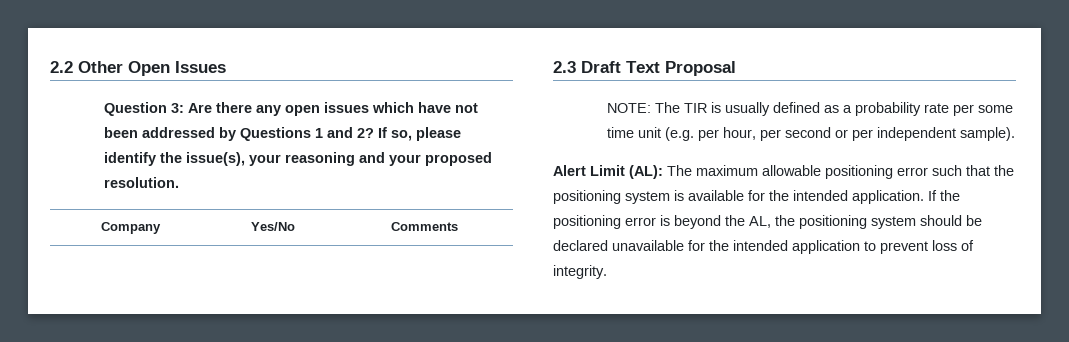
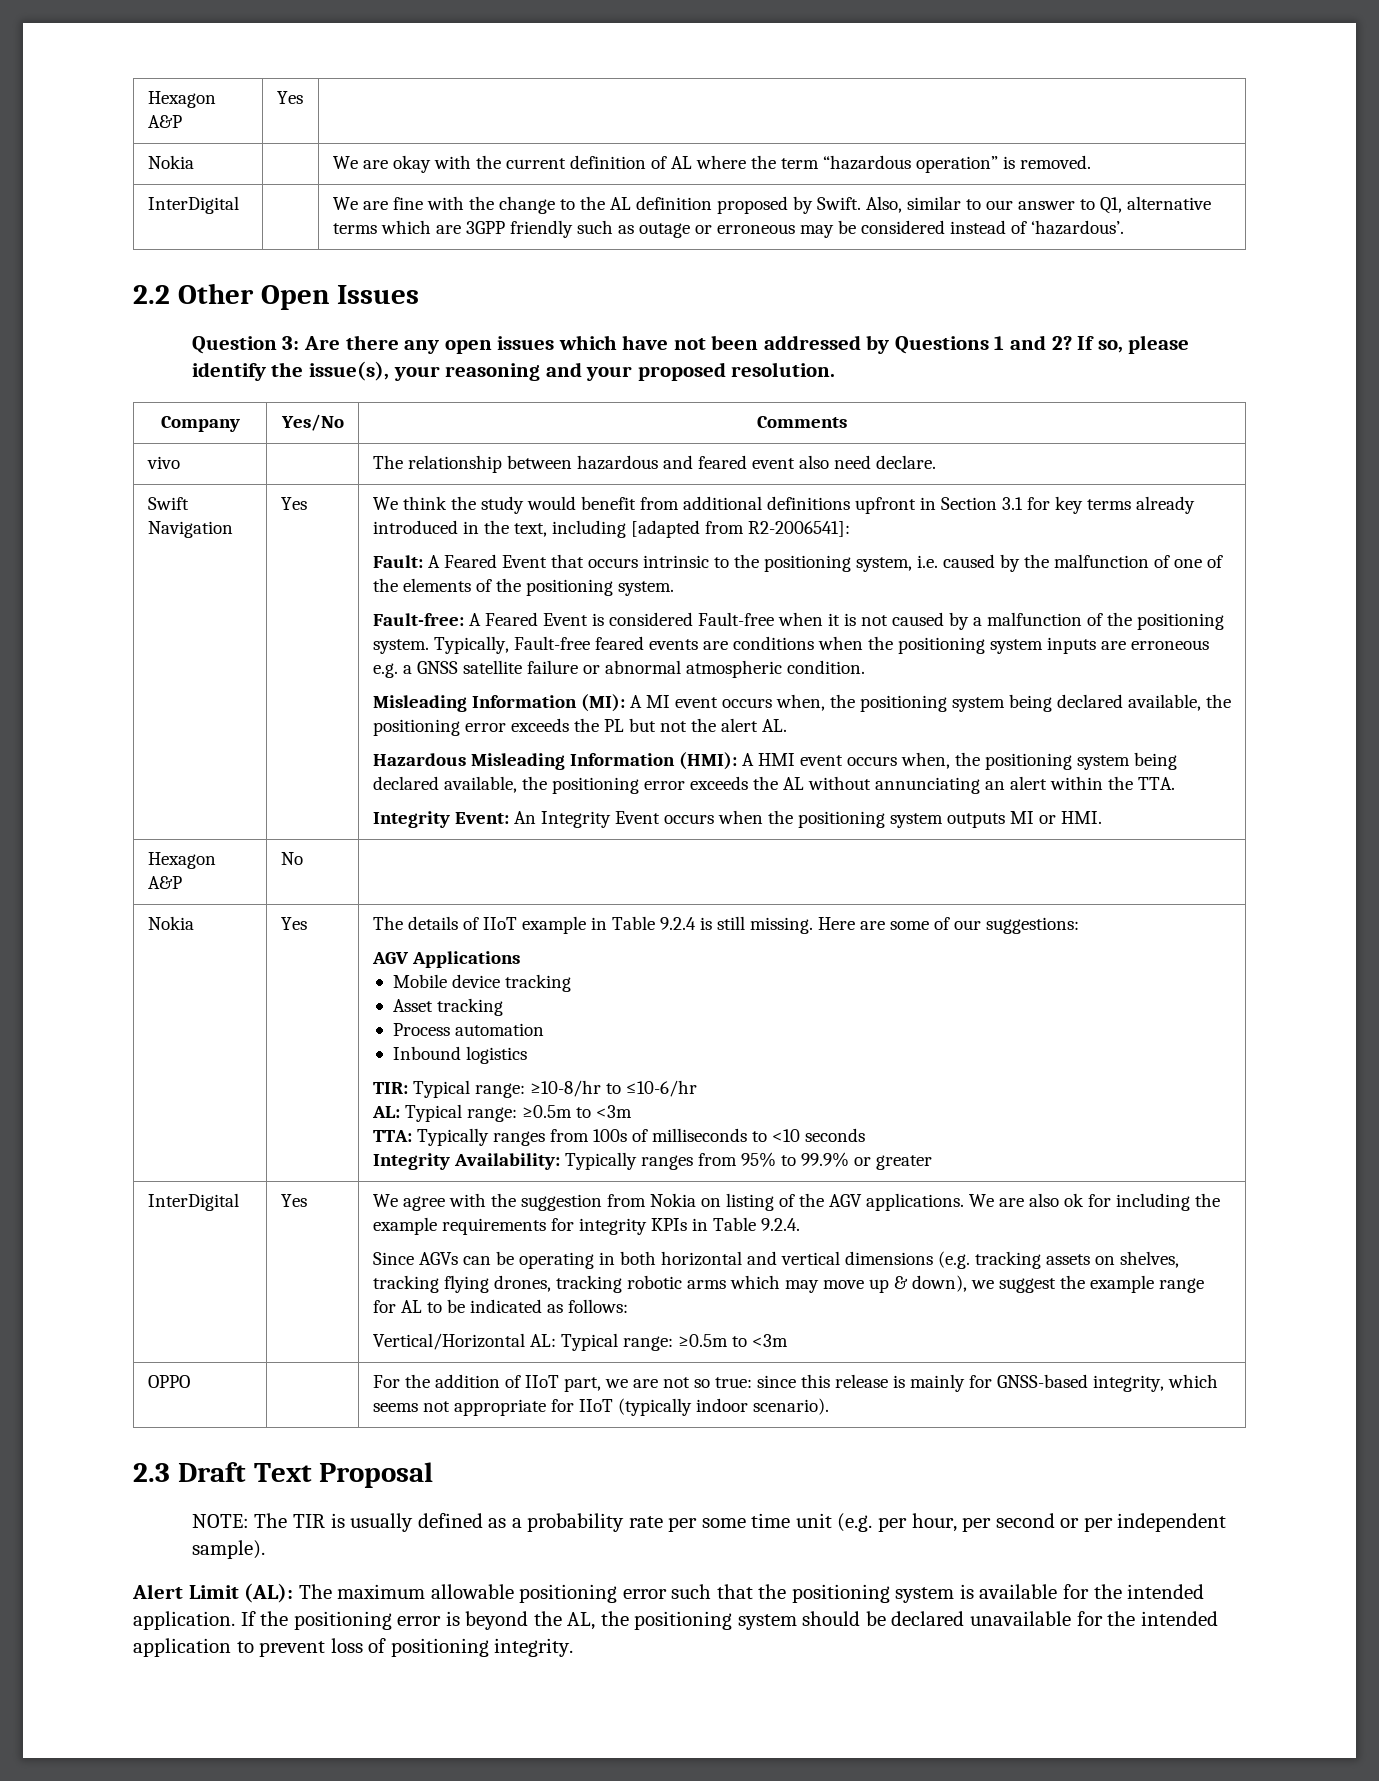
(50, 67) none -> [147,91,216,108] [147,115,182,128] [276,91,303,104] [147,155,194,169] [332,155,1091,173] [147,196,239,214] [332,196,1211,214] [332,220,1124,238] Hexagon A&P | Yes | // Nokia | | We are okay with the current definition of AL where the term “hazardous operation” is removed. // InterDigital | | We are fine with the change to the AL definition proposed by Swift. Also, similar to our answer to Q1, alternative terms which are 3GPP friendly such as outage or erroneous may be considered instead of ‘hazardous’. //
(458, 226) none -> [146,456,180,469] [372,455,936,473] [147,497,189,510] [147,521,233,538] [280,497,307,510] [372,496,1195,514] [372,520,850,538] [372,554,1223,572] [372,578,674,596] [372,612,1224,630] [372,636,1209,654] [372,660,865,678] [372,694,1231,712] [372,718,787,736] [372,752,1177,770] [372,776,1175,794] [372,810,1102,828] [147,852,216,869] [147,876,182,889] [280,852,303,865] [147,916,194,930] [280,917,307,930] [372,916,1079,934] [371,951,520,968] [392,974,571,992] [392,998,503,1016] [392,1023,544,1036] [392,1046,527,1064] [372,1080,697,1098] [371,1104,632,1122] [372,1128,865,1146] [372,1152,932,1170] [147,1193,239,1211] [280,1194,307,1207] [372,1193,1220,1211] [372,1217,800,1235] [372,1251,1179,1269] [372,1275,1204,1293] [372,1299,628,1313] [372,1333,788,1351] [147,1375,190,1388] [372,1374,1218,1392] [372,1398,829,1416] // vivo | | The relationship between hazardous and feared event also need declare. // Swift Navigation | Yes | We think the study would benefit from additional definitions upfront in Section 3.1 for key terms already introduced in the text, including [adapted from R2-2006541]: // Fault: A Feared Event that occurs intrinsic to the positioning system, i.e. caused by the malfunction of one of the elements of the positioning system. // Fault-free: A Feared Event is considered Fault-free when it is not caused by a malfunction of the positioning system. Typically, Fault-free feared events are conditions when the positioning system inputs are erroneous e.g. a GNSS satellite failure or abnormal atmospheric condition. // Misleading Information (MI): A MI event occurs when, the positioning system being declared available, the positioning error exceeds the PL but not the alert AL. // Hazardous Misleading Information (HMI): A HMI event occurs when, the positioning system being declared available, the positioning error exceeds the AL without annunciating an alert within the TTA. // Integrity Event: An Integrity Event occurs when the positioning system outputs MI or HMI. // Hexagon A&P | No | // Nokia | Yes | The details of IIoT example in Table 9.2.4 is still missing. Here are some of our suggestions: // AGV Applications // Mobile device tracking // Asset tracking // Process automation // Inbound logistics // TIR: Typical range: ≥10-8/hr to ≤10-6/hr // AL: Typical range: ≥0.5m to <3m // TTA: Typically ranges from 100s of milliseconds to <10 seconds // Integrity Availability: Typically ranges from 95% to 99.9% or greater // InterDigital | Yes | We agree with the suggestion from Nokia on listing of the AGV applications. We are also ok for including the example requirements for integrity KPIs in Table 9.2.4. // Since AGVs can be operating in both horizontal and vertical dimensions (e.g. tracking assets on shelves, tracking flying drones, tracking robotic arms which may move up & down), we suggest the example range for AL to be indicated as follows: // Vertical/Horizontal AL: Typical range: ≥0.5m to <3m // OPPO | | For the addition of IIoT part, we are not so true: since this release is mainly for GNSS-based integrity, which seems not appropriate for IIoT (typically indoor scenario).
(974, 245) none -> [390,1638,489,1657] positioning

